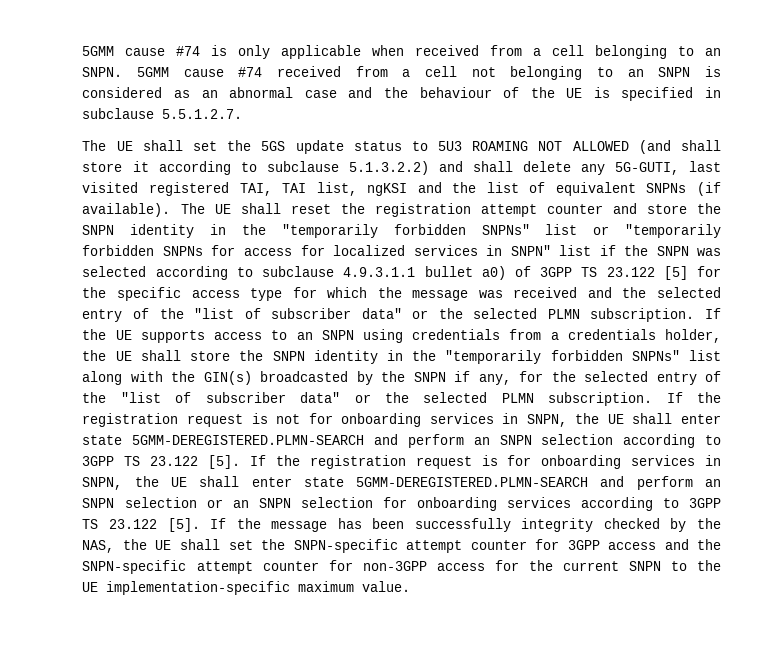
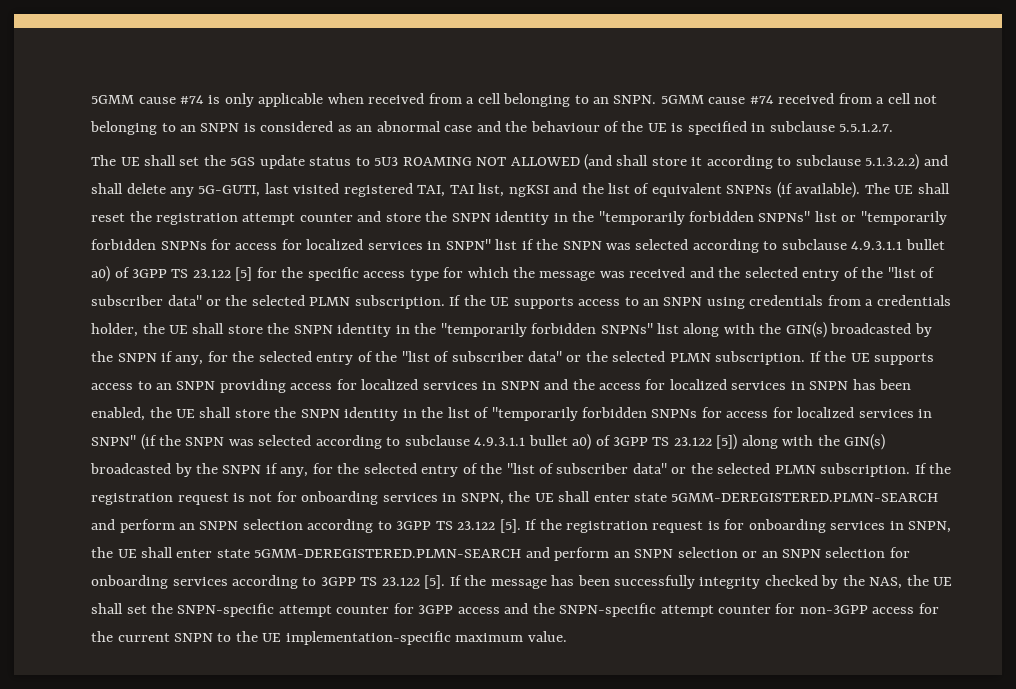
(722, 397) none -> [850,353,935,365] [91,379,912,393] [91,407,933,421] [91,434,886,450] [90,463,952,477] UE supports access to an SNPN providing access for localized services in SNPN and the access for localized services in SNPN has been enabled, the UE shall store the SNPN identity in the list of "temporarily forbidden SNPNs for access for localized services in SNPN" (if the SNPN was selected according to subclause 4.9.3.1.1 bullet a0) of 3GPP TS 23.122 [5]) along with the GIN(s) broadcasted by the SNPN if any, for the selected entry of the "list of subscriber data" or the selected PLMN subscription. If the

